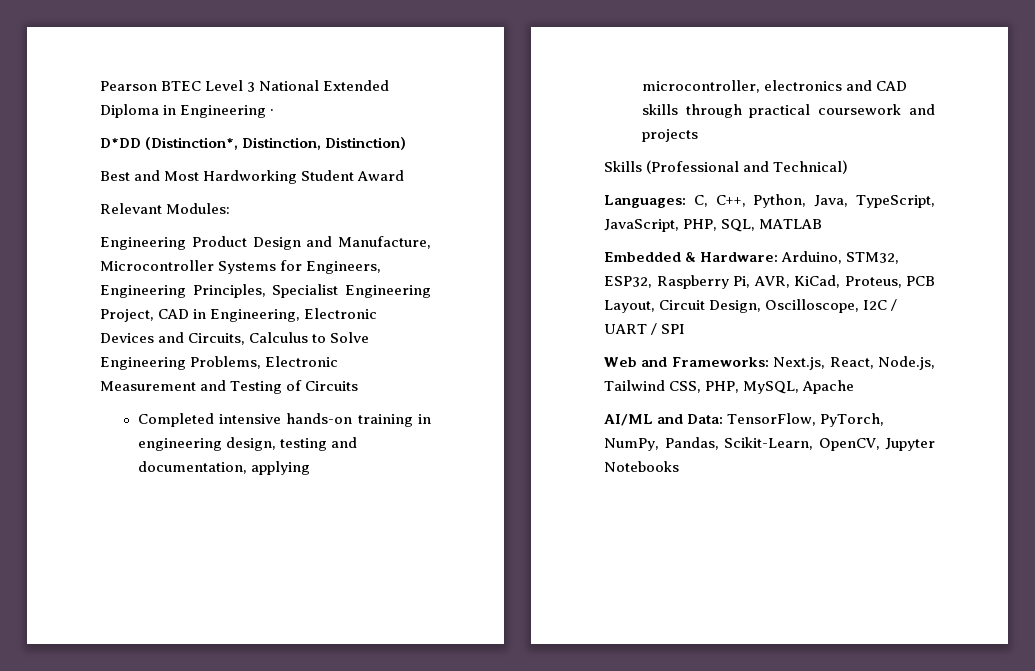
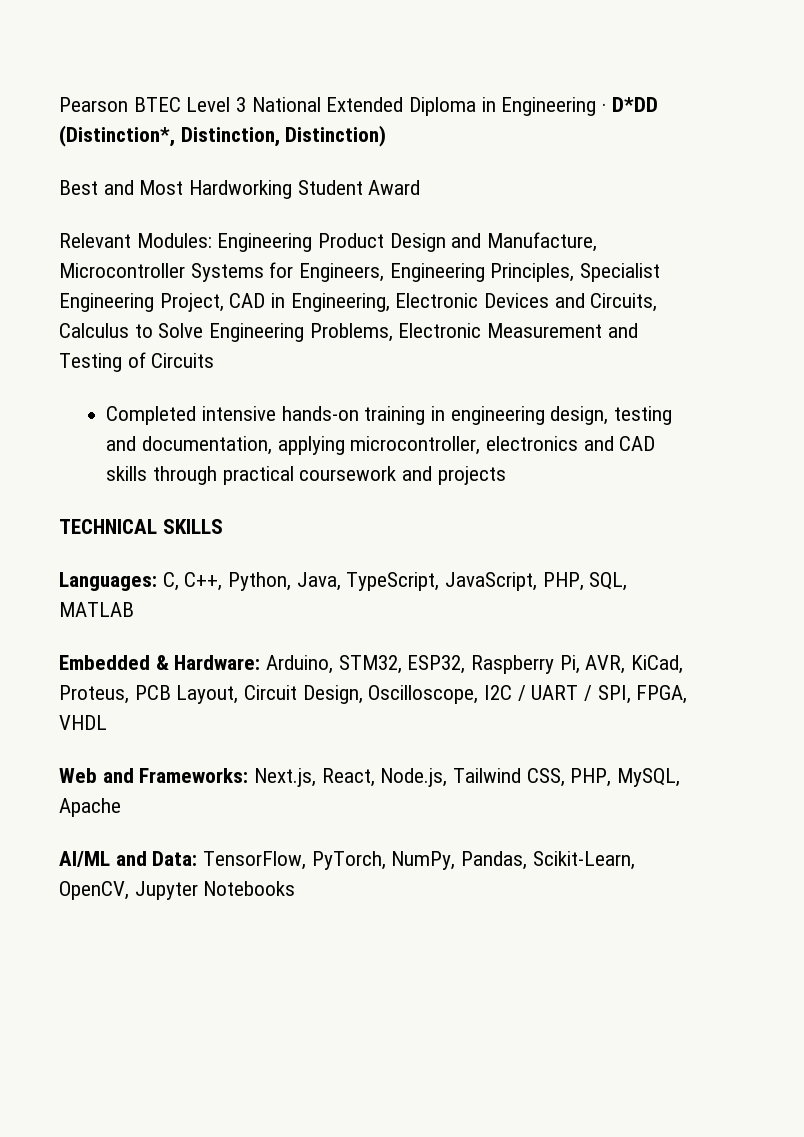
(275, 111) // -> (607, 107) none
(231, 208) // -> (212, 240) none
[604,160,849,174] Skills (Professional and Technical) -> [59,519,223,534] TECHNICAL SKILLS
[661,324,686,334] SPI -> [597,685,688,704] [59,715,107,730] SPI, FPGA, VHDL

